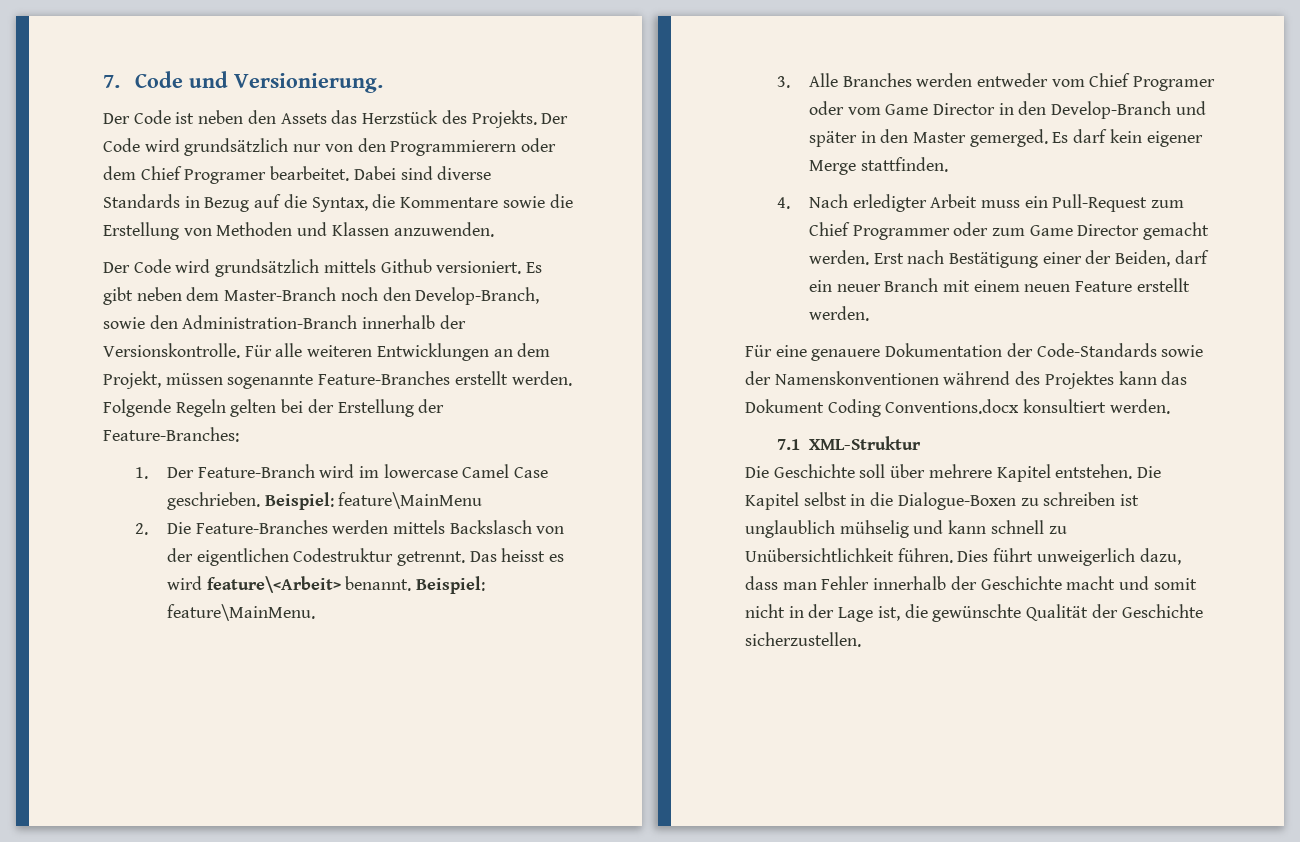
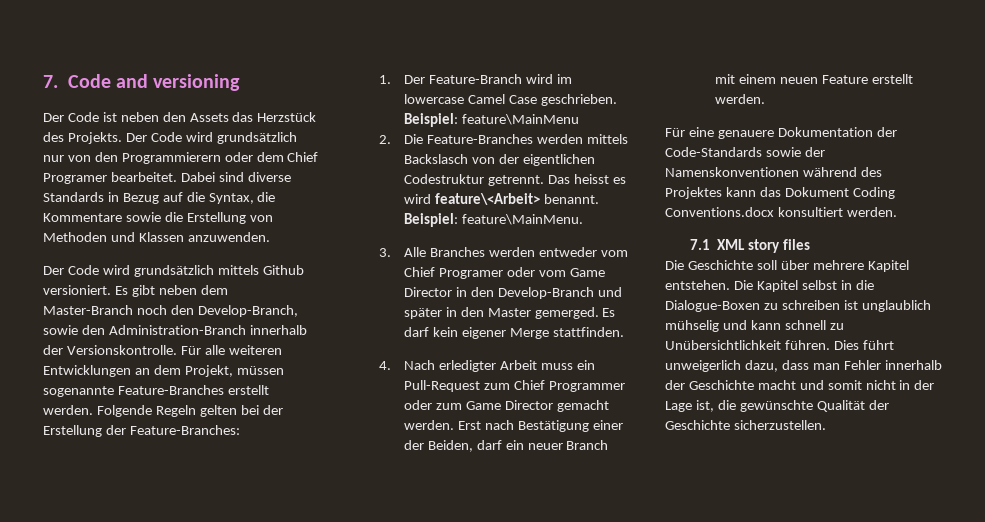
[188,71,383,93] und Versionierung. -> [116,74,241,91] and versioning
[808,436,921,450] XML-Struktur -> [717,239,811,253] XML story files

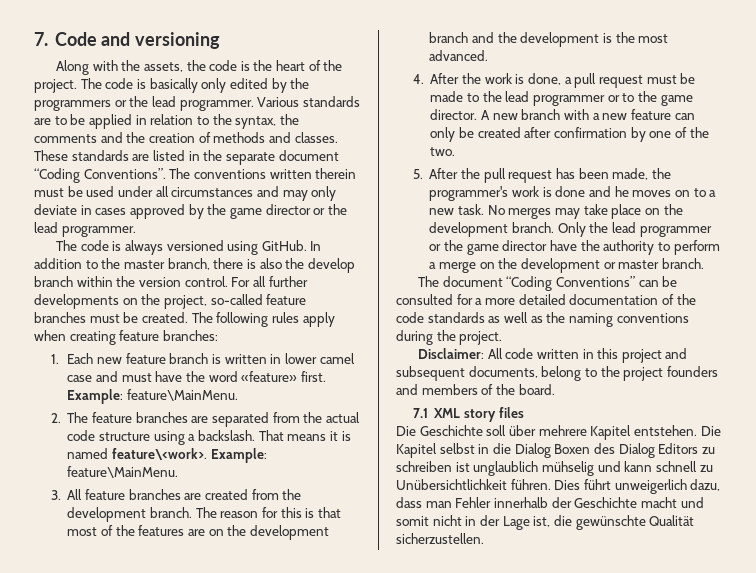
[43,112,317,122] [43,132,297,144] [43,152,319,164] [43,172,291,184] [43,192,276,204] [43,212,273,224] [43,232,270,242] [43,265,304,277] [43,285,228,297] [43,305,298,317] [43,325,307,335] [43,345,282,355] [43,365,284,377] [43,385,269,397] [43,405,283,417] [43,425,240,437] [378,74,572,84] [403,94,617,106] [403,113,579,127] [378,134,628,144] [403,154,595,166] [403,174,626,186] [403,193,599,205] [403,213,583,227] [378,247,628,257] [403,267,605,279] [403,287,622,299] [403,307,616,319] [403,327,624,339] [378,360,595,372] [403,380,625,392] [403,400,609,412] [403,420,623,432] [403,440,609,452] [714,74,913,84] [714,94,765,104] [665,127,897,139] [665,147,825,157] [665,167,882,177] [665,187,895,199] [665,207,897,217] Der Code ist neben den Assets das Herzstück des Projekts. Der Code wird grundsätzlich nur von den Programmierern oder dem Chief Programer bearbeitet. Dabei sind diverse Standards in Bezug auf die Syntax, die Kommentare sowie die Erstellung von Methoden und Klassen anzuwenden. // Der Code wird grundsätzlich mittels Github versioniert. Es gibt neben dem Master-Branch noch den Develop-Branch, sowie den Administration-Branch innerhalb der Versionskontrolle. Für alle weiteren Entwicklungen an dem Projekt, müssen sogenannte Feature-Branches erstellt werden. Folgende Regeln gelten bei der Erstellung der Feature-Branches: // 1. Der Feature-Branch wird im lowercase Camel Case geschrieben. Beispiel: feature\MainMenu // 2. Die Feature-Branches werden mittels Backslasch von der eigentlichen Codestruktur getrennt. Das heisst es wird feature\<Arbeit> benannt. Beispiel: feature\MainMenu. // 3. Alle Branches werden entweder vom Chief Programer oder vom Game Director in den Develop-Branch und später in den Master gemerged. Es darf kein eigener Merge stattfinden. // 4. Nach erledigter Arbeit muss ein Pull-Request zum Chief Programmer oder zum Game Director gemacht werden. Erst nach Bestätigung einer der Beiden, darf ein neuer Branch mit einem neuen Feature erstellt werden. // Für eine genauere Dokumentation der Code-Standards sowie der Namenskonventionen während des Projektes kann das Dokument Coding Conventions.docx konsultiert werden. -> [55,60,343,75] [34,78,310,93] [34,96,360,111] [34,114,299,129] [34,132,338,143] [34,150,339,165] [34,168,357,183] [34,186,337,201] [34,204,347,219] [34,222,136,237] [55,240,322,255] [34,258,355,273] [34,276,308,287] [34,294,307,309] [34,312,335,327] [34,330,218,345] [50,353,355,364] [67,371,326,382] [67,389,239,404] [50,412,361,427] [67,430,351,445] [67,448,267,463] [67,466,179,478] [50,489,302,500] [67,507,342,522] [67,525,330,540] [429,32,669,47] [429,50,489,61] [412,73,696,88] [430,91,693,106] [430,109,695,120] [430,127,709,142] [430,147,456,156] [412,168,672,183] [429,186,717,201] [429,204,683,219] [429,222,712,237] [429,240,720,255] [429,258,705,273] [417,276,678,291] [396,294,696,305] [396,312,689,327] [396,330,503,345] [417,348,688,363] [396,366,718,381] [396,384,555,395] Along with the assets, the code is the heart of the project. The code is basically only edited by the programmers or the lead programmer. Various standards are to be applied in relation to the syntax, the comments and the creation of methods and classes. These standards are listed in the separate document “Coding Conventions”. The conventions written therein must be used under all circumstances and may only deviate in cases approved by the game director or the lead programmer. // The code is always versioned using GitHub. In addition to the master branch, there is also the develop branch within the version control. For all further developments on the project, so-called feature branches must be created. The following rules apply when creating feature branches: // 1. Each new feature branch is written in lower camel case and must have the word «feature» first. Example: feature\MainMenu. // 2. The feature branches are separated from the actual code structure using a backslash. That means it is named feature\<work>. Example: feature\MainMenu. // 3. All feature branches are created from the development branch. The reason for this is that most of the features are on the development branch and the development is the most advanced. // 4. After the work is done, a pull request must be made to the lead programmer or to the game director. A new branch with a new feature can only be created after confirmation by one of the two. // 5. After the pull request has been made, the programmer's work is done and he moves on to a new task. No merges may take place on the development branch. Only the lead programmer or the game director have the authority to perform a merge on the development or master branch. // The document “Coding Conventions” can be consulted for a more detailed documentation of the code standards as well as the naming conventions during the project. // Disclaimer: All code written in this project and subsequent documents, belong to the project founders and members of the board.
[665,300,760,312] Dialogue-Boxen -> [514,443,699,458] Dialog Boxen des Dialog Editors
[868,400,889,410] [665,420,730,430] der Geschichte -> (695, 520) none

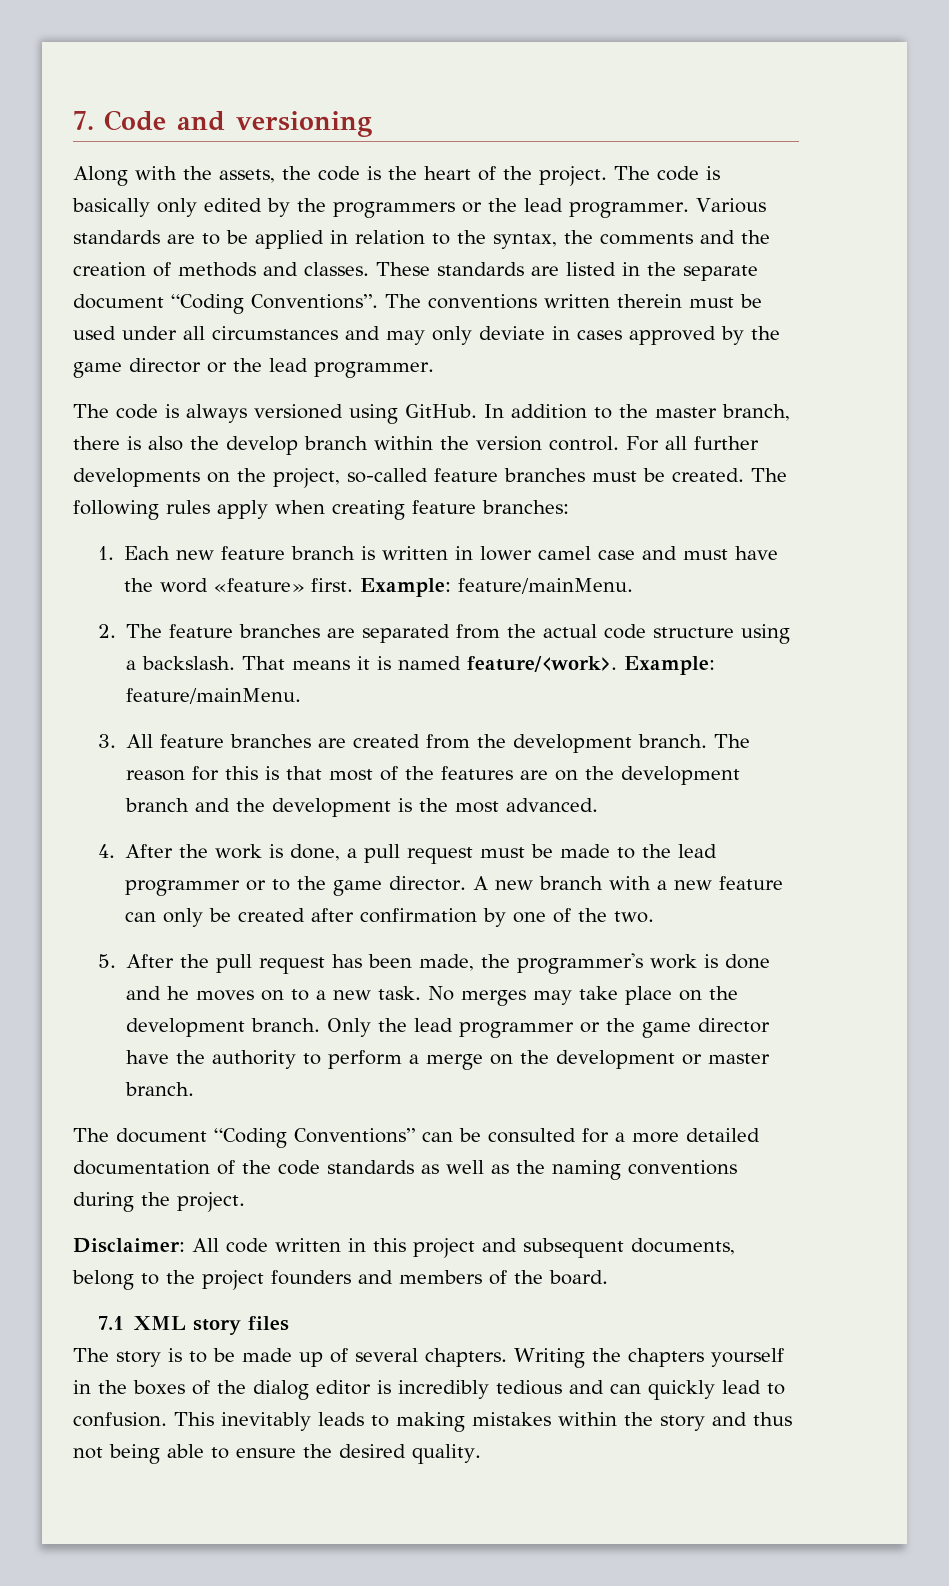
[127,389,239,401] feature\MainMenu. -> [457,578,633,594] feature/mainMenu.
[112,448,267,463] [67,466,179,478] feature\<work>. Example: feature\MainMenu. -> [466,656,715,675] [125,688,301,704] feature/<work>. Example: feature/mainMenu.
[396,425,721,440] [396,443,715,458] [396,461,713,476] [396,479,721,494] [396,497,704,508] [396,515,695,530] [396,533,484,544] Die Geschichte soll über mehrere Kapitel entstehen. Die Kapitel selbst in die Dialog Boxen des Dialog Editors zu schreiben ist unglaublich mühselig und kann schnell zu Unübersichtlichkeit führen. Dies führt unweigerlich dazu, dass man Fehler innerhalb der Geschichte macht und somit nicht in der Lage ist, die gewünschte Qualität sicherzustellen. -> [73,1348,784,1368] [73,1380,785,1400] [73,1412,792,1432] [73,1444,481,1464] The story is to be made up of several chapters. Writing the chapters yourself in the boxes of the dialog editor is incredibly tedious and can quickly lead to confusion. This inevitably leads to making mistakes within the story and thus not being able to ensure the desired quality.

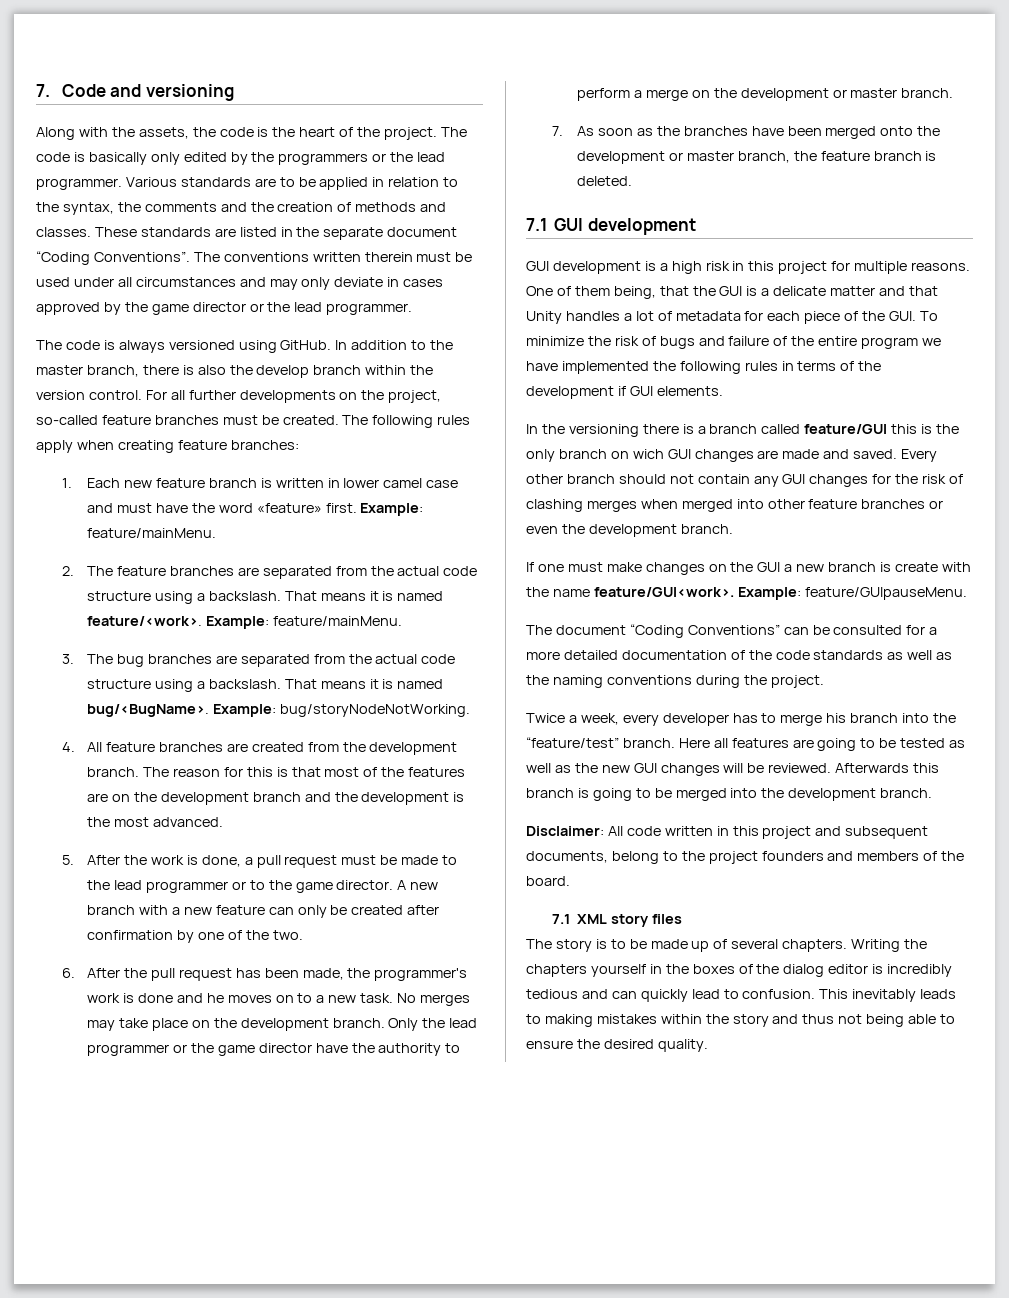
(116, 741) none -> [87,654,456,667] [87,679,444,692] [87,704,470,717] [61,742,75,752] The bug branches are separated from the actual code structure using a backslash. That means it is named bug/<BugName>. Example: bug/storyNodeNotWorking. // 4.
[97,844,115,858] 4. -> [61,855,74,865] 5.
[97,954,116,968] 5. -> [61,968,75,978] 6.
(194, 1089) none -> [551,126,941,139] [577,151,937,164] [577,176,633,186] [526,218,696,235] [526,261,971,274] [526,286,938,299] [526,311,938,324] [526,336,942,349] [526,361,882,374] [526,386,723,399] [526,424,960,437] [526,449,938,462] [526,474,964,487] [526,499,944,512] [526,524,733,537] [526,562,971,575] [526,587,967,600] // 7. As soon as the branches have been merged onto the development or master branch, the feature branch is deleted. // 7.1 GUI development // GUI development is a high risk in this project for multiple reasons. One of them being, that the GUI is a delicate matter and that Unity handles a lot of metadata for each piece of the GUI. To minimize the risk of bugs and failure of the entire program we have implemented the following rules in terms of the development if GUI elements. // In the versioning there is a branch called feature/GUI this is the only branch on wich GUI changes are made and saved. Every other branch should not contain any GUI changes for the risk of clashing merges when merged into other feature branches or even the development branch. // If one must make changes on the GUI a new branch is create with the name feature/GUI<work>. Example: feature/GUIpauseMenu.
(245, 1202) none -> [526,713,957,726] [526,737,966,751] [526,763,940,776] [526,788,933,801] // Twice a week, every developer has to merge his branch into the “feature/test” branch. Here all features are going to be tested as well as the new GUI changes will be reviewed. Afterwards this branch is going to be merged into the development branch.

